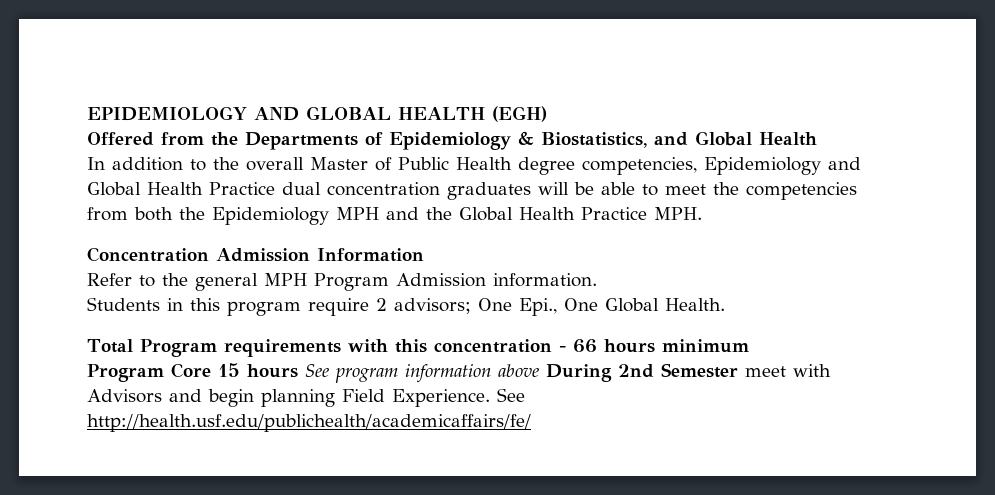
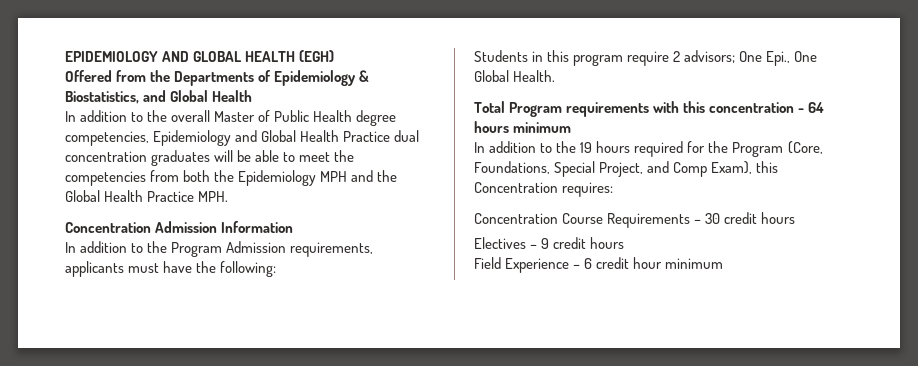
[87,273,597,291] Refer to the general MPH Program Admission information. -> [65,241,374,257] [65,261,277,277] In addition to the Program Admission requirements, applicants must have the following:
[572,339,597,353] 66 -> [808,102,825,113] 64
[87,363,831,383] [87,388,525,407] [87,414,531,432] Program Core 15 hours See program information above During 2nd Semester meet with Advisors and begin planning Field Experience. See http://health.usf.edu/publichealth/academicaffairs/fe/ -> [474,141,823,157] [474,161,779,177] [474,182,614,197] [474,212,796,228] [474,237,625,249] [474,257,724,273] In addition to the 19 hours required for the Program (Core, Foundations, Special Project, and Comp Exam), this Concentration requires: // Concentration Course Requirements – 30 credit hours // Electives – 9 credit hours // Field Experience – 6 credit hour minimum

